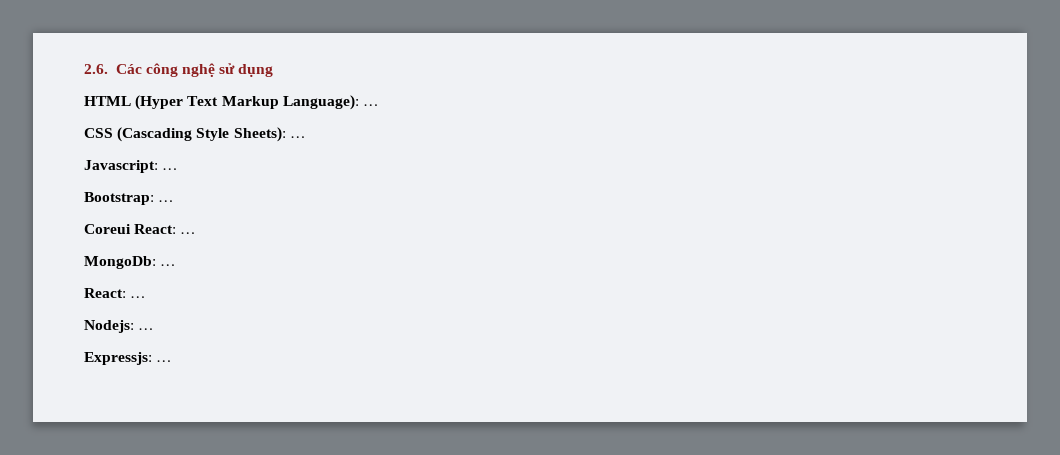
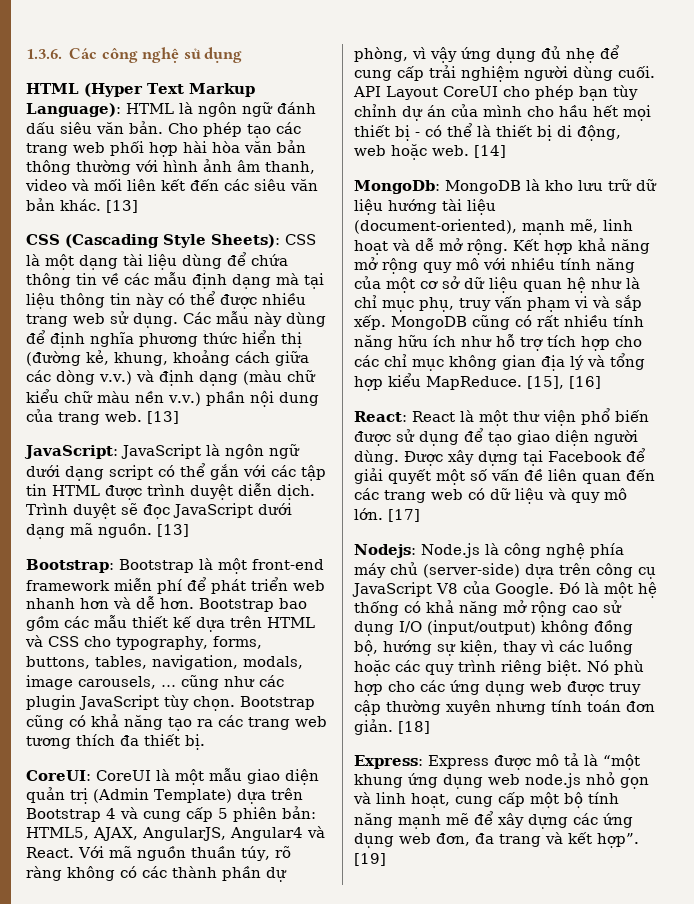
[84,64,108,74] 2.6. -> [26,49,62,59] 1.3.6.
[362,104,379,106] [84,127,306,142] [84,160,179,173] [84,192,175,205] [84,224,197,234] [84,256,177,269] [84,288,147,298] [84,320,155,333] [84,352,173,365] … // CSS (Cascading Style Sheets): … // Javascript: … // Bootstrap: … // Coreui React: … // MongoDb: … // React: … // Nodejs: … // Expressjs: … -> [126,102,316,117] [26,121,301,138] [26,140,306,157] [26,159,315,175] [25,179,318,191] [26,198,138,213] [26,234,316,248] [26,252,288,270] [26,272,324,289] [26,291,306,309] [26,311,326,328] [26,330,302,348] [26,350,309,366] [26,370,316,386] [26,389,319,407] [26,409,179,425] [24,444,300,459] [26,463,326,481] [26,483,315,500] [26,503,292,519] [26,523,189,539] [26,558,324,574] [26,577,325,594] [26,596,307,612] [26,615,315,632] [25,635,262,650] [26,655,303,670] [26,675,284,690] [26,695,315,711] [26,714,327,731] [26,734,205,750] [26,768,319,785] [26,787,303,804] [26,806,316,822] [26,826,325,841] [26,846,291,861] [26,866,287,882] [354,45,619,63] [354,65,655,82] [353,85,638,101] [354,104,651,121] [354,123,621,141] [354,144,506,160] [354,179,657,194] [354,199,496,215] [354,219,633,235] [354,238,650,255] [354,257,635,274] [354,276,640,293] [354,295,642,312] [354,315,644,330] [354,334,642,351] [354,353,645,371] [354,373,601,391] [354,408,649,426] [354,428,638,446] [354,448,645,466] [354,468,655,485] [354,488,627,504] [354,508,420,522] [354,543,624,559] [354,562,656,579] [352,581,657,598] [354,600,622,617] [354,620,633,636] [354,640,633,656] [354,660,644,676] [354,680,641,696] [354,700,655,716] [354,719,430,735] [354,753,640,770] [354,772,649,789] [353,792,619,808] [354,811,633,829] [354,832,639,848] [354,853,386,866] HTML là ngôn ngữ đánh dấu siêu văn bản. Cho phép tạo các trang web phối hợp hài hòa văn bản thông thường với hình ảnh âm thanh, video và mối liên kết đến các siêu văn bản khác. [13] // CSS (Cascading Style Sheets): CSS là một dạng tài liệu dùng để chứa thông tin về các mẫu định dạng mà tại liệu thông tin này có thể được nhiều trang web sử dụng. Các mẫu này dùng để định nghĩa phương thức hiển thị (đường kẻ, khung, khoảng cách giữa các dòng v.v.) và định dạng (màu chữ kiểu chữ màu nền v.v.) phần nội dung của trang web. [13] // JavaScript: JavaScript là ngôn ngữ dưới dạng script có thể gắn với các tập tin HTML được trình duyệt diễn dịch. Trình duyệt sẽ đọc JavaScript dưới dạng mã nguồn. [13] // Bootstrap: Bootstrap là một front-end framework miễn phí để phát triển web nhanh hơn và dễ hơn. Bootstrap bao gồm các mẫu thiết kế dựa trên HTML và CSS cho typography, forms, buttons, tables, navigation, modals, image carousels, … cũng như các plugin JavaScript tùy chọn. Bootstrap cũng có khả năng tạo ra các trang web tương thích đa thiết bị. // CoreUI: CoreUI là một mẫu giao diện quản trị (Admin Template) dựa trên Bootstrap 4 và cung cấp 5 phiên bản: HTML5, AJAX, AngularJS, Angular4 và React. Với mã nguồn thuần túy, rõ ràng không có các thành phần dự phòng, vì vậy ứng dụng đủ nhẹ để cung cấp trải nghiệm người dùng cuối. API Layout CoreUI cho phép bạn tùy chỉnh dự án của mình cho hầu hết mọi thiết bị - có thể là thiết bị di động, web hoặc web. [14] // MongoDb: MongoDB là kho lưu trữ dữ liệu hướng tài liệu (document-oriented), mạnh mẽ, linh hoạt và dễ mở rộng. Kết hợp khả năng mở rộng quy mô với nhiều tính năng của một cơ sở dữ liệu quan hệ như là chỉ mục phụ, truy vấn phạm vi và sắp xếp. MongoDB cũng có rất nhiều tính năng hữu ích như hỗ trợ tích hợp cho các chỉ mục không gian địa lý và tổng hợp kiểu MapReduce. [15], [16] // React: React là một thư viện phổ biến được sử dụng để tạo giao diện người dùng. Được xây dựng tại Facebook để giải quyết một số vấn đề liên quan đến các trang web có dữ liệu và quy mô lớn. [17] // Nodejs: Node.js là công nghệ phía máy chủ (server-side) dựa trên công cụ JavaScript V8 của Google. Đó là một hệ thống có khả năng mở rộng cao sử dụng I/O (input/output) không đồng bộ, hướng sự kiện, thay vì các luồng hoặc các quy trình riêng biệt. Nó phù hợp cho các ứng dụng web được truy cập thường xuyên nhưng tính toán đơn giản. [18] // Express: Express được mô tả là “một khung ứng dụng web node.js nhỏ gọn và linh hoạt, cung cấp một bộ tính năng mạnh mẽ để xây dựng các ứng dụng web đơn, đa trang và kết hợp”. [19]

